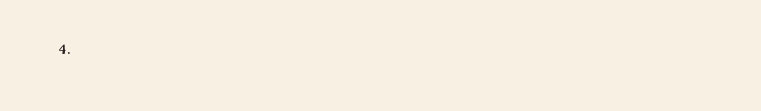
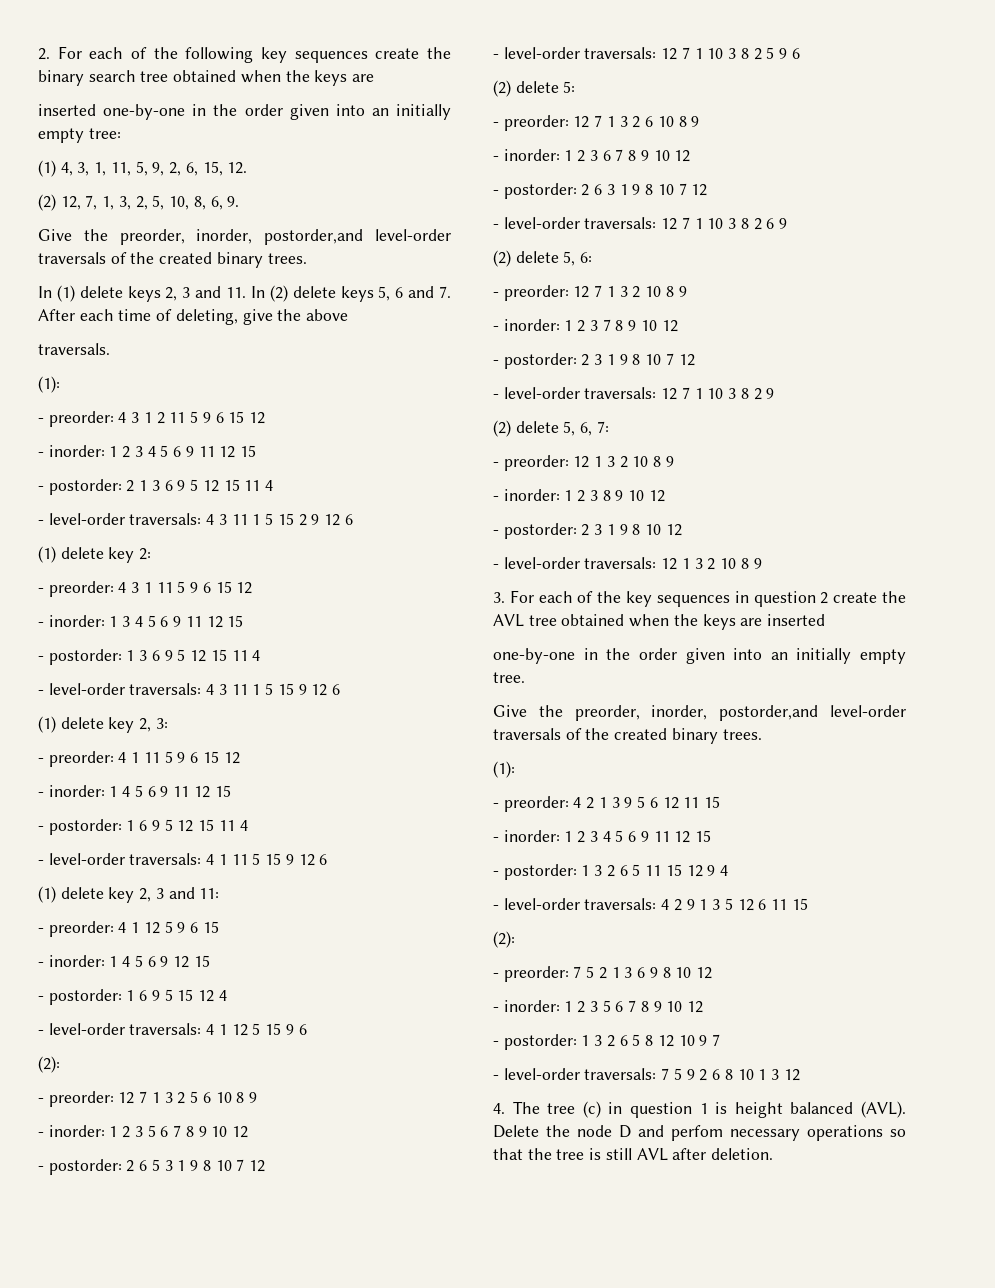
[58,44,71,54] 4. -> [38,46,452,63] [38,70,375,86] [38,104,451,120] [38,128,121,143] [38,160,248,177] [38,194,240,211] [38,229,452,245] [38,252,307,268] [38,285,452,302] [38,309,349,325] [38,343,110,355] [38,376,60,393] [38,411,265,427] [38,445,256,458] [38,479,273,495] [38,513,353,526] [38,546,152,563] [38,581,253,597] [38,615,244,628] [38,649,261,665] [38,683,340,696] [38,716,168,733] [38,751,240,767] [38,785,231,798] [38,819,248,835] [38,853,328,866] [38,886,220,903] [38,921,219,937] [38,955,210,968] [38,989,227,1005] [38,1023,307,1036] [38,1056,60,1073] [38,1091,257,1107] [38,1125,248,1138] [38,1159,265,1175] [493,47,800,60] [493,80,576,97] [493,115,700,131] [493,149,691,162] [493,183,708,199] [493,217,787,230] [493,250,593,267] [493,285,687,301] [493,319,678,332] [493,353,695,369] [493,387,775,400] [493,420,609,437] [493,455,674,471] [493,489,665,502] [493,523,682,539] [493,557,762,570] [493,590,906,607] [493,614,826,630] [493,648,906,664] [493,672,525,683] [493,705,906,721] [493,728,762,744] [493,761,515,778] [493,796,720,812] [493,830,711,843] [493,864,728,880] [493,898,808,911] [493,931,515,948] [493,966,712,982] [493,1000,703,1013] [493,1034,720,1050] [493,1068,800,1081] [493,1101,906,1118] [493,1125,906,1141] [493,1148,774,1161] 2. For each of the following key sequences create the binary search tree obtained when the keys are // inserted one-by-one in the order given into an initially empty tree: // (1) 4, 3, 1, 11, 5, 9, 2, 6, 15, 12. // (2) 12, 7, 1, 3, 2, 5, 10, 8, 6, 9. // Give the preorder, inorder, postorder,and level-order traversals of the created binary trees. // In (1) delete keys 2, 3 and 11. In (2) delete keys 5, 6 and 7. After each time of deleting, give the above // traversals. // (1): // - preorder: 4 3 1 2 11 5 9 6 15 12 // - inorder: 1 2 3 4 5 6 9 11 12 15 // - postorder: 2 1 3 6 9 5 12 15 11 4 // - level-order traversals: 4 3 11 1 5 15 2 9 12 6 // (1) delete key 2: // - preorder: 4 3 1 11 5 9 6 15 12 // - inorder: 1 3 4 5 6 9 11 12 15 // - postorder: 1 3 6 9 5 12 15 11 4 // - level-order traversals: 4 3 11 1 5 15 9 12 6 // (1) delete key 2, 3: // - preorder: 4 1 11 5 9 6 15 12 // - inorder: 1 4 5 6 9 11 12 15 // - postorder: 1 6 9 5 12 15 11 4 // - level-order traversals: 4 1 11 5 15 9 12 6 // (1) delete key 2, 3 and 11: // - preorder: 4 1 12 5 9 6 15 // - inorder: 1 4 5 6 9 12 15 // - postorder: 1 6 9 5 15 12 4 // - level-order traversals: 4 1 12 5 15 9 6 // (2): // - preorder: 12 7 1 3 2 5 6 10 8 9 // - inorder: 1 2 3 5 6 7 8 9 10 12 // - postorder: 2 6 5 3 1 9 8 10 7 12 // - level-order traversals: 12 7 1 10 3 8 2 5 9 6 // (2) delete 5: // - preorder: 12 7 1 3 2 6 10 8 9 // - inorder: 1 2 3 6 7 8 9 10 12 // - postorder: 2 6 3 1 9 8 10 7 12 // - level-order traversals: 12 7 1 10 3 8 2 6 9 // (2) delete 5, 6: // - preorder: 12 7 1 3 2 10 8 9 // - inorder: 1 2 3 7 8 9 10 12 // - postorder: 2 3 1 9 8 10 7 12 // - level-order traversals: 12 7 1 10 3 8 2 9 // (2) delete 5, 6, 7: // - preorder: 12 1 3 2 10 8 9 // - inorder: 1 2 3 8 9 10 12 // - postorder: 2 3 1 9 8 10 12 // - level-order traversals: 12 1 3 2 10 8 9 // 3. For each of the key sequences in question 2 create the AVL tree obtained when the keys are inserted // one-by-one in the order given into an initially empty tree. // Give the preorder, inorder, postorder,and level-order traversals of the created binary trees. // (1): // - preorder: 4 2 1 3 9 5 6 12 11 15 // - inorder: 1 2 3 4 5 6 9 11 12 15 // - postorder: 1 3 2 6 5 11 15 12 9 4 // - level-order traversals: 4 2 9 1 3 5 12 6 11 15 // (2): // - preorder: 7 5 2 1 3 6 9 8 10 12 // - inorder: 1 2 3 5 6 7 8 9 10 12 // - postorder: 1 3 2 6 5 8 12 10 9 7 // - level-order traversals: 7 5 9 2 6 8 10 1 3 12 // 4. The tree (c) in question 1 is height balanced (AVL). Delete the node D and perfom necessary operations so that the tree is still AVL after deletion.

